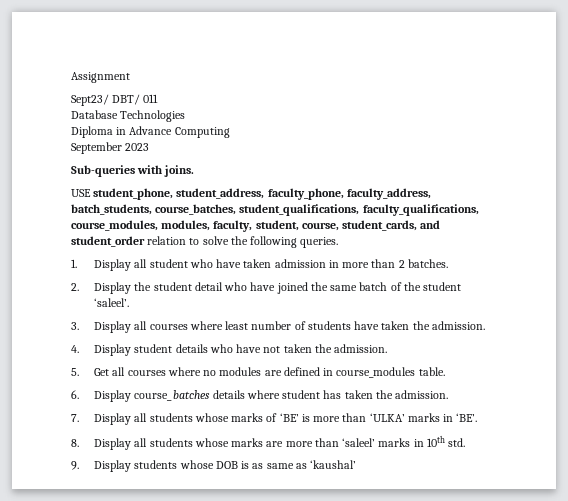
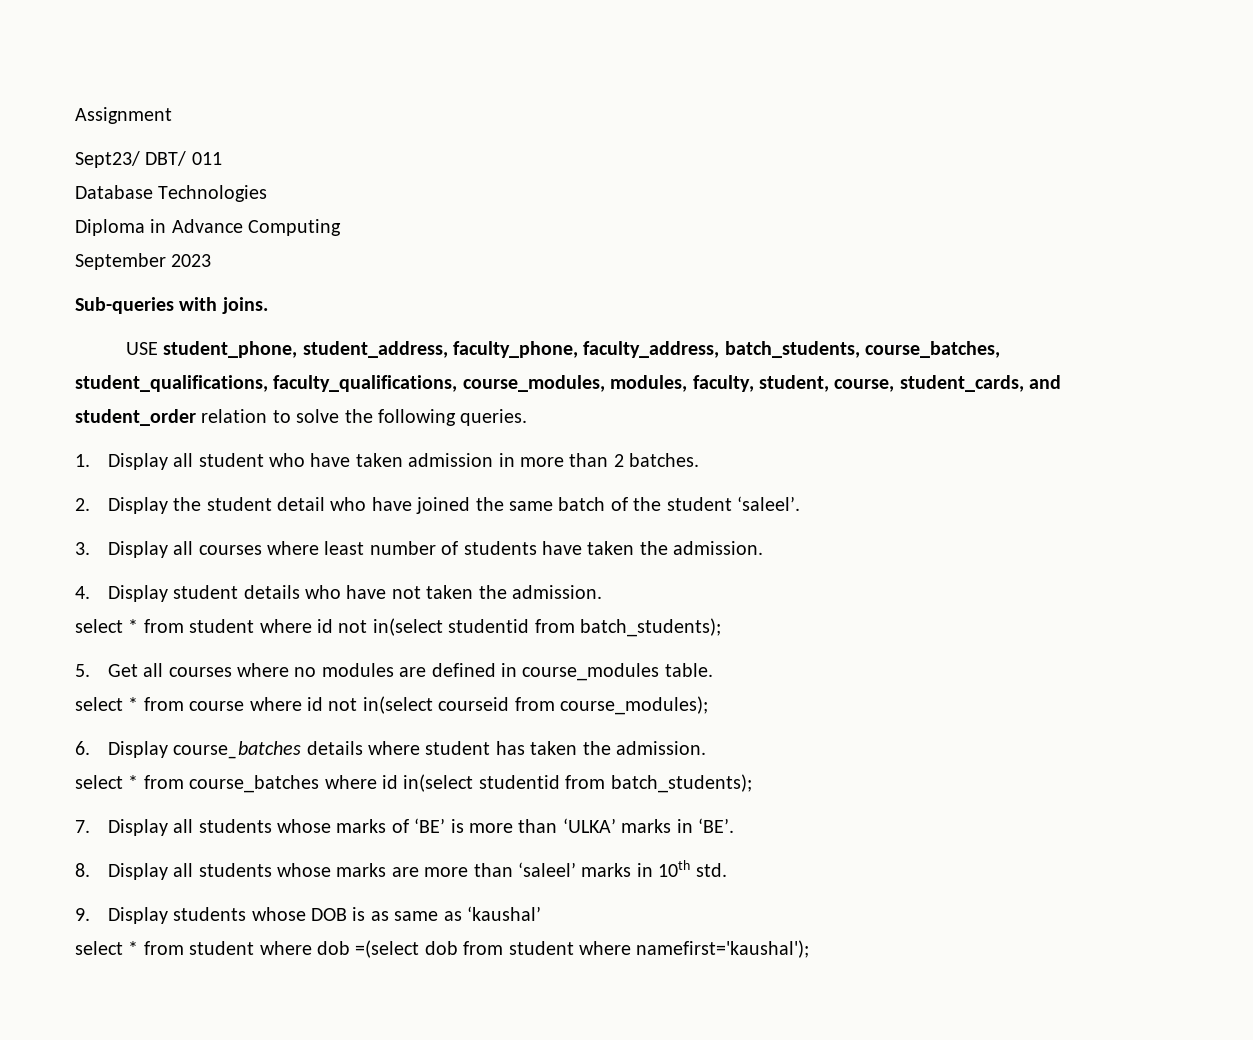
(388, 348) none -> [75,618,721,637] // select * from student where id not in(select studentid from batch_students);
(445, 371) none -> [75,696,708,715] // select * from course where id not in(select courseid from course_modules);
(449, 394) none -> [75,774,752,793] // select * from course_batches where id in(select studentid from batch_students);
(357, 464) none -> [75,940,810,958] // select * from student where dob =(select dob from student where namefirst='kaushal');

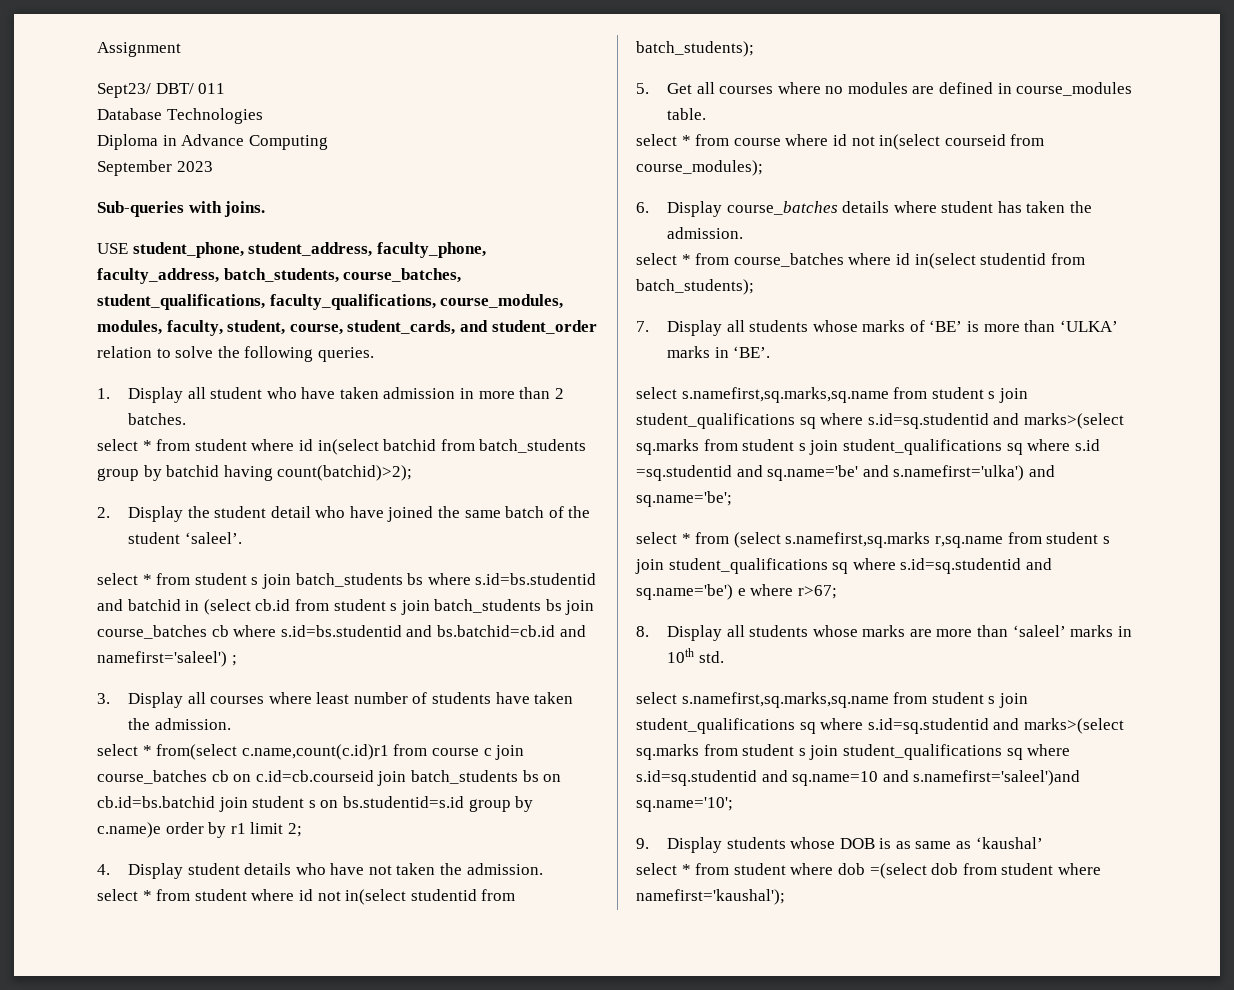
(700, 460) none -> [97,439,587,455] [97,465,413,481] // select * from student where id in(select batchid from batch_students group by batchid having count(batchid)>2);
(800, 503) none -> [97,573,597,589] [97,599,595,615] [97,625,586,639] [97,651,237,667] // select * from student s join batch_students bs where s.id=bs.studentid and batchid in (select cb.id from student s join batch_students bs join course_batches cb where s.id=bs.studentid and bs.batchid=cb.id and namefirst='saleel') ;
(764, 548) none -> [97,744,525,760] [97,770,562,786] [97,796,534,812] [97,822,302,838] // select * from(select c.name,count(c.id)r1 from course c join course_batches cb on c.id=cb.courseid join batch_students bs on cb.id=bs.batchid join student s on bs.studentid=s.id group by c.name)e order by r1 limit 2;
(734, 825) none -> [636,387,1028,403] [636,413,1124,429] [636,439,1100,455] [636,465,1055,481] [636,491,732,507] [636,532,1110,548] [635,558,1052,574] [636,584,837,600] // select s.namefirst,sq.marks,sq.name from student s join student_qualifications sq where s.id=sq.studentid and marks>(select sq.marks from student s join student_qualifications sq where s.id =sq.studentid and sq.name='be' and s.namefirst='ulka') and sq.name='be'; // select * from (select s.namefirst,sq.marks r,sq.name from student s join student_qualifications sq where s.id=sq.studentid and sq.name='be') e where r>67;
(727, 870) none -> [636,692,1028,708] [636,718,1124,734] [636,744,1071,760] [636,770,1081,786] [636,797,733,812] // select s.namefirst,sq.marks,sq.name from student s join student_qualifications sq where s.id=sq.studentid and marks>(select sq.marks from student s join student_qualifications sq where s.id=sq.studentid and sq.name=10 and s.namefirst='saleel')and sq.name='10';

